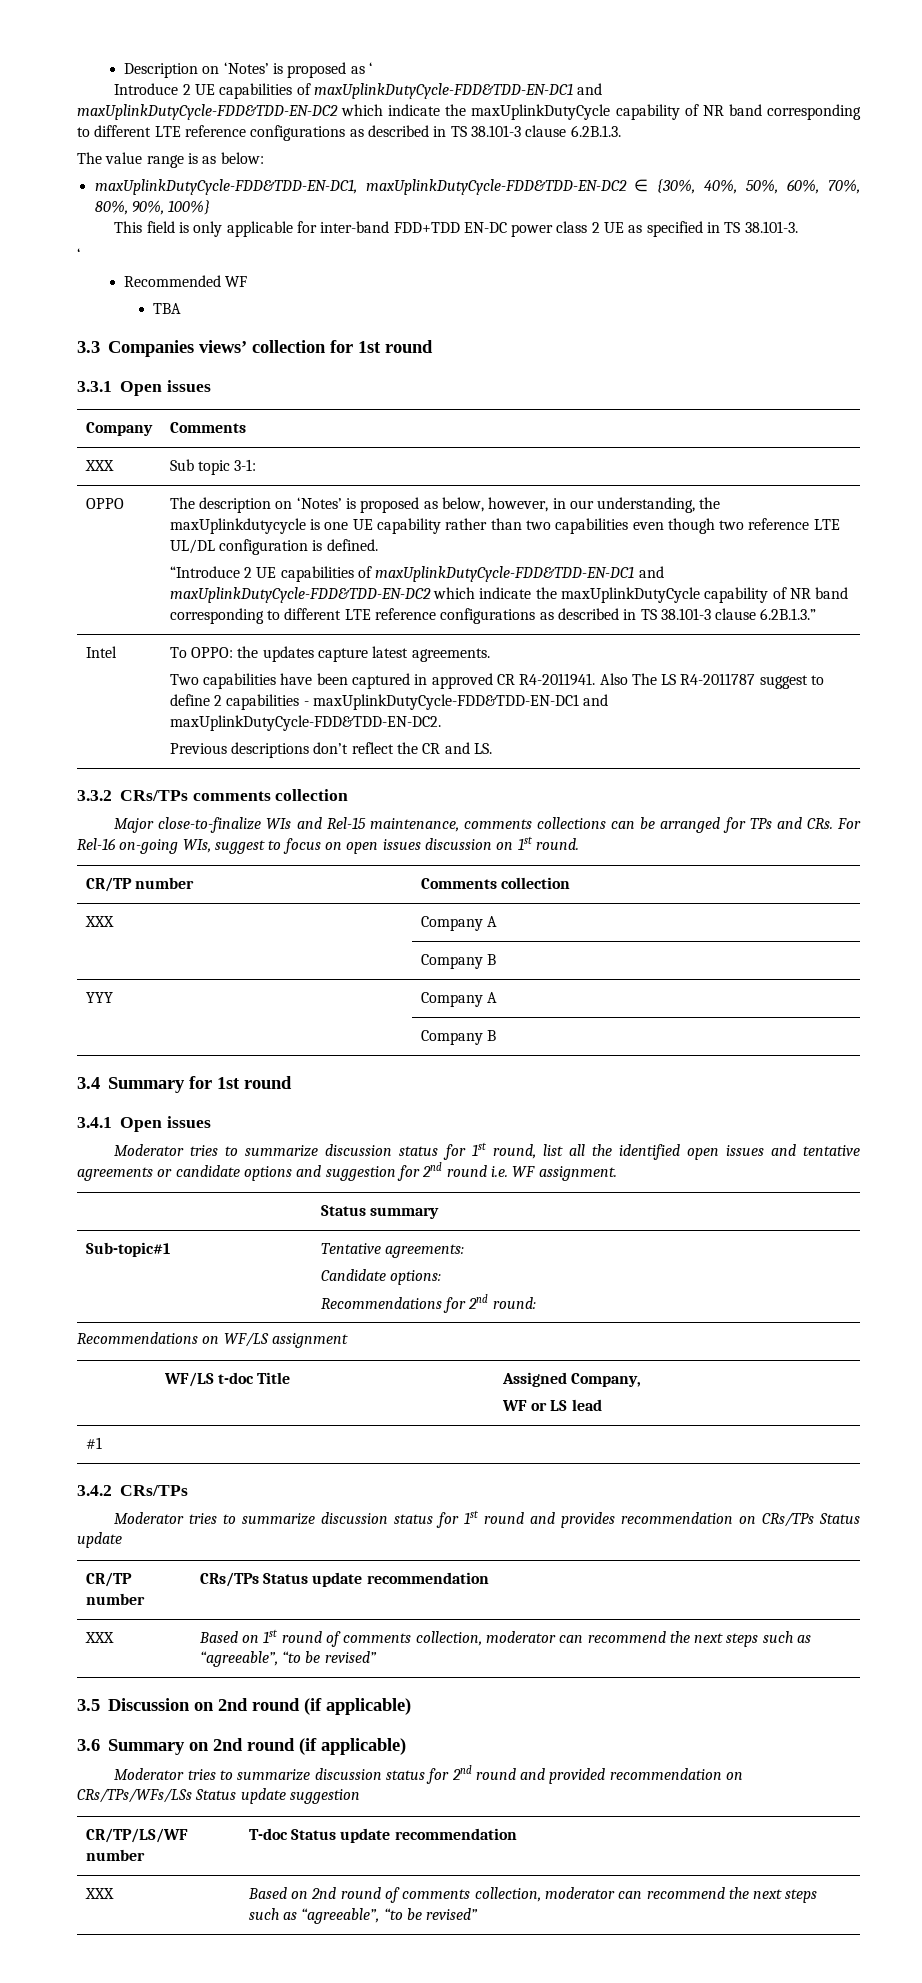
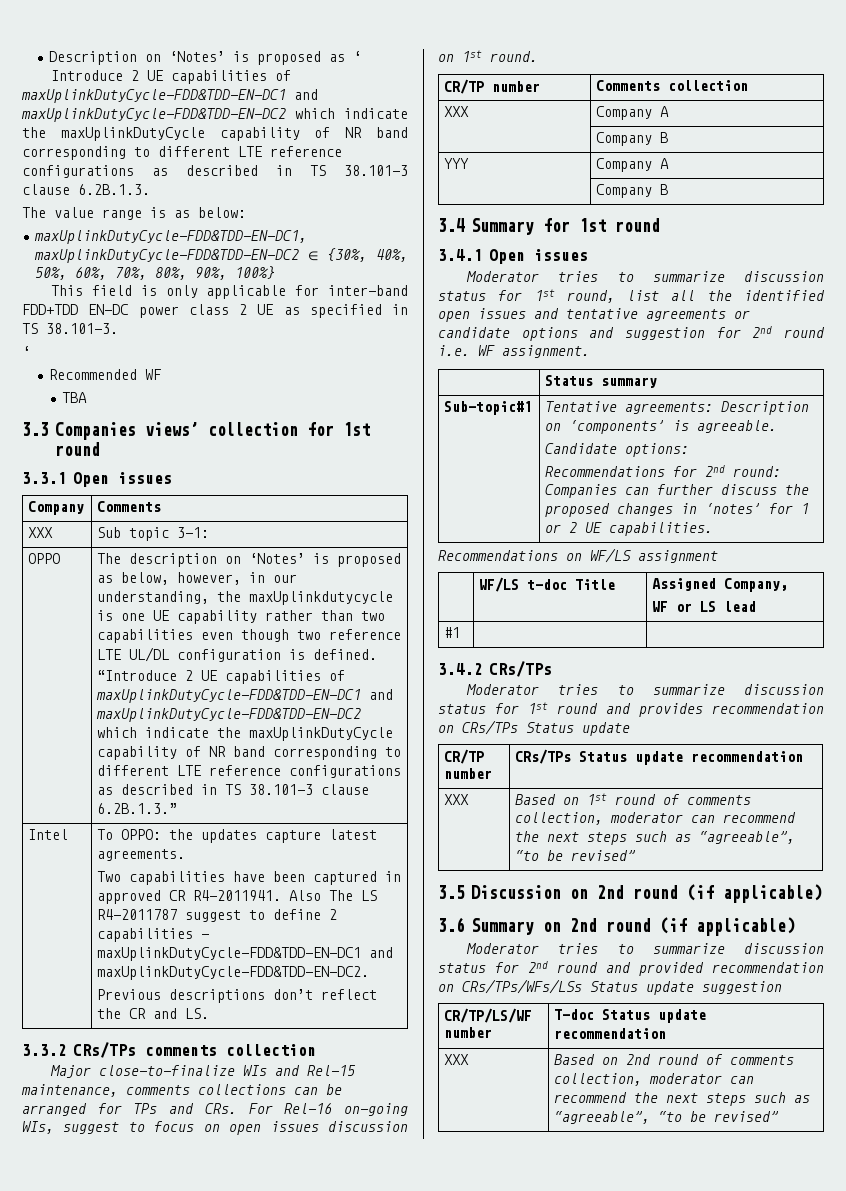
(464, 1251) none -> [721,401,810,415] [545,420,778,434] Description on ‘components’ is agreeable.
(536, 1303) none -> [545,484,810,498] [545,503,810,517] [545,522,714,536] Companies can further discuss the proposed changes in ‘notes’ for 1 or 2 UE capabilities.

